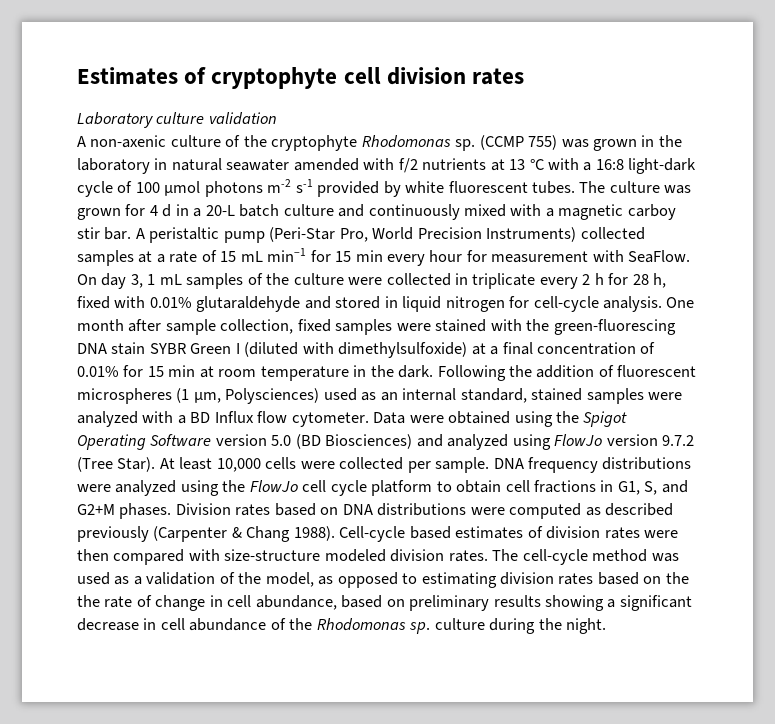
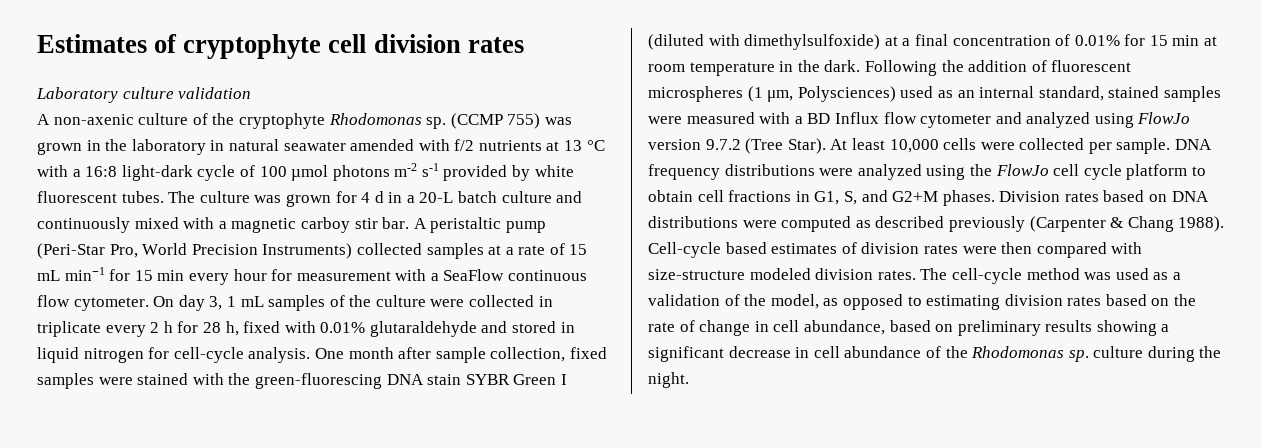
[628,250,691,263] SeaFlow. -> [430,269,588,281] [37,295,149,311] a SeaFlow continuous flow cytometer.
[77,411,138,427] analyzed -> [686,112,755,124] measured
[291,411,628,427] [77,434,413,450] cytometer. Data were obtained using the Spigot Operating Software version 5.0 (BD Biosciences) -> [920,114,992,128] cytometer
[77,595,100,607] the -> (1197, 300) none

